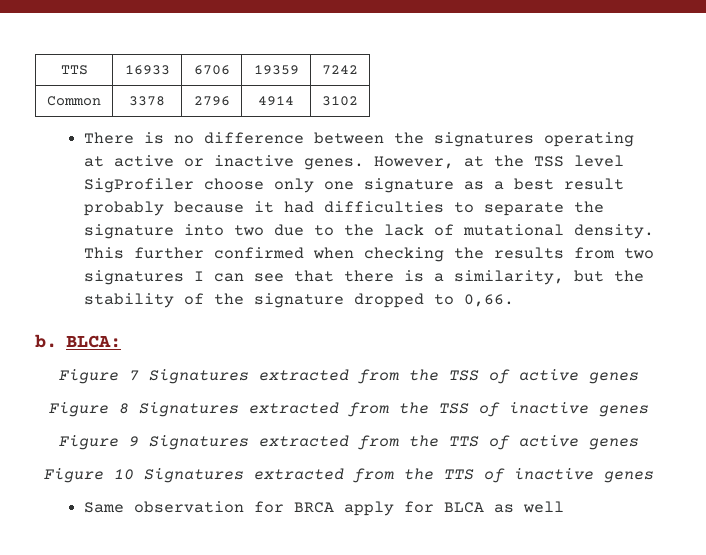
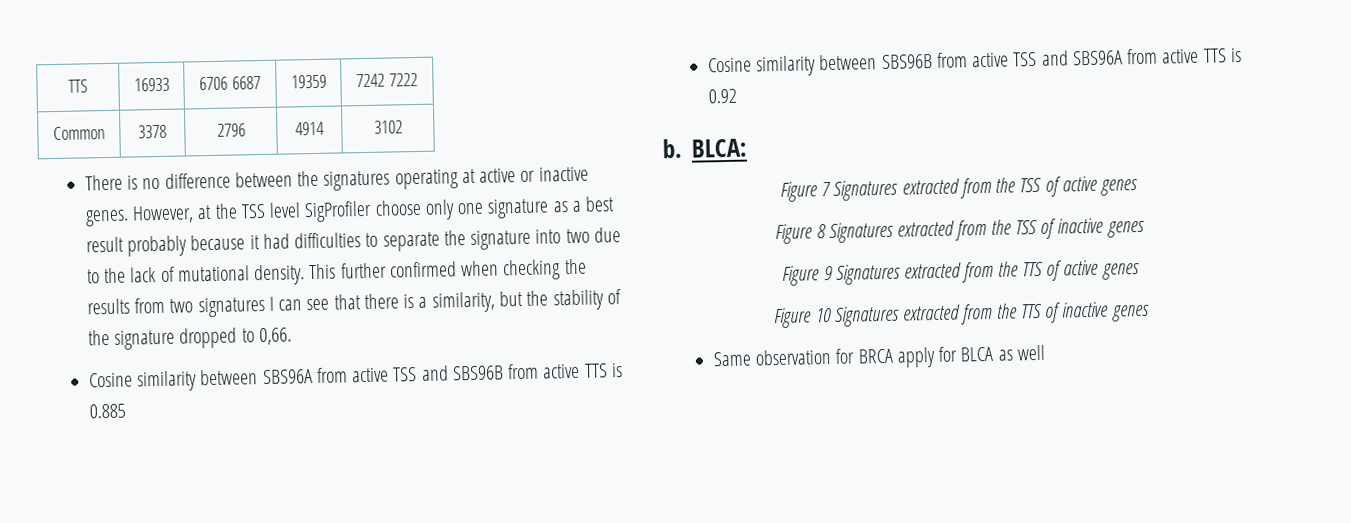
(230, 70) none -> [231,76,261,90] 6687
(358, 70) none -> [388,72,418,87] 7222
(514, 300) none -> [88,363,623,392] [88,403,126,419] [707,48,1242,77] [707,88,737,104] // Cosine similarity between SBS96A from active TSS and SBS96B from active TTS is 0.885 // Cosine similarity between SBS96B from active TSS and SBS96A from active TTS is 0.92

